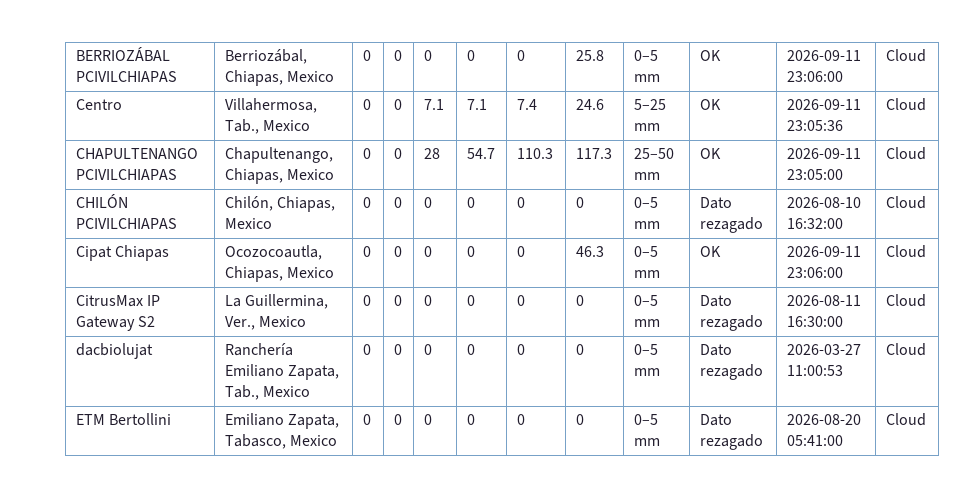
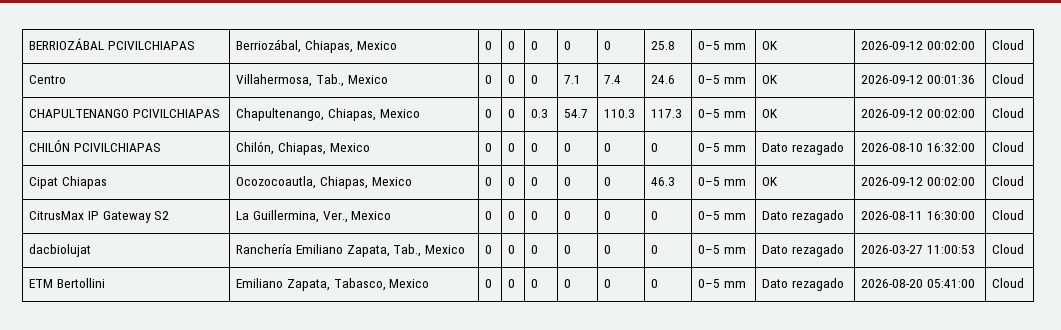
[786,50,861,61] [786,71,843,82] 2026-09-11 23:06:00 -> [861,41,976,50] 2026-09-12 00:02:00
[423,99,444,110] 7.1 -> [531,75,539,84] 0
[633,99,666,110] [633,123,660,131] [699,99,721,110] [786,99,861,110] [786,120,843,131] 5–25 mm | OK | 2026-09-11 23:05:36 -> [698,75,747,84] [762,75,779,84] [861,75,976,84] 0–5 mm | OK | 2026-09-12 00:01:36
[423,148,440,159] 28 -> [531,109,549,118] 0.3
[633,148,674,159] [633,172,660,180] [699,148,721,159] [786,148,861,159] [786,169,843,180] 25–50 mm | OK | 2026-09-11 23:05:00 -> [698,109,747,118] [762,109,779,118] [861,109,976,118] 0–5 mm | OK | 2026-09-12 00:02:00
[786,246,861,257] [786,267,843,278] 2026-09-11 23:06:00 -> [861,177,976,186] 2026-09-12 00:02:00

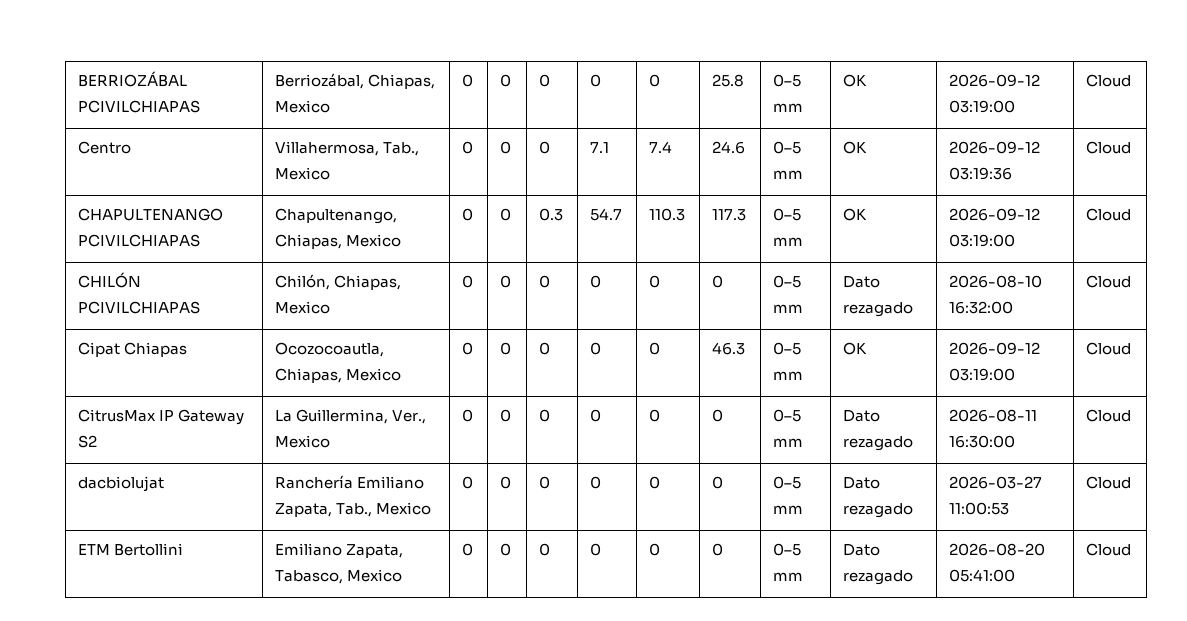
[927,41,976,50] 00:02:00 -> [949,100,1016,113] 03:19:00
[927,75,976,84] 00:01:36 -> [949,167,1013,180] 03:19:36
[927,109,976,118] 00:02:00 -> [949,234,1016,247] 03:19:00
[927,177,976,186] 00:02:00 -> [949,368,1016,381] 03:19:00

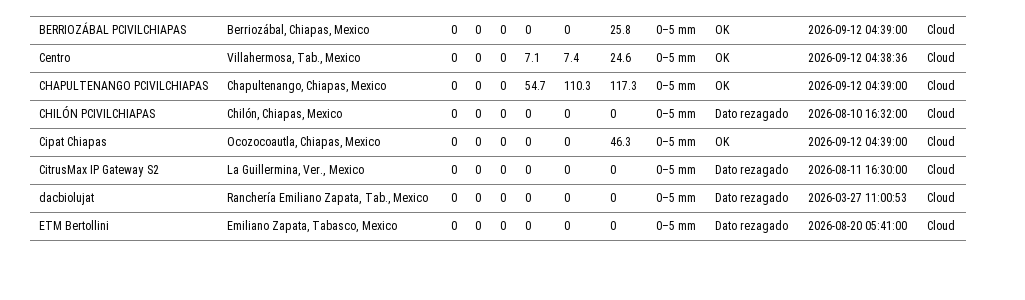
[949,100,1016,113] 03:19:00 -> [865,25,908,34] 04:39:00
[949,167,1013,180] 03:19:36 -> [865,53,908,62] 04:38:36
[539,208,564,221] 0.3 -> [499,81,506,90] 0
[949,234,1016,247] 03:19:00 -> [865,81,908,90] 04:39:00
[949,368,1016,381] 03:19:00 -> [865,137,908,146] 04:39:00

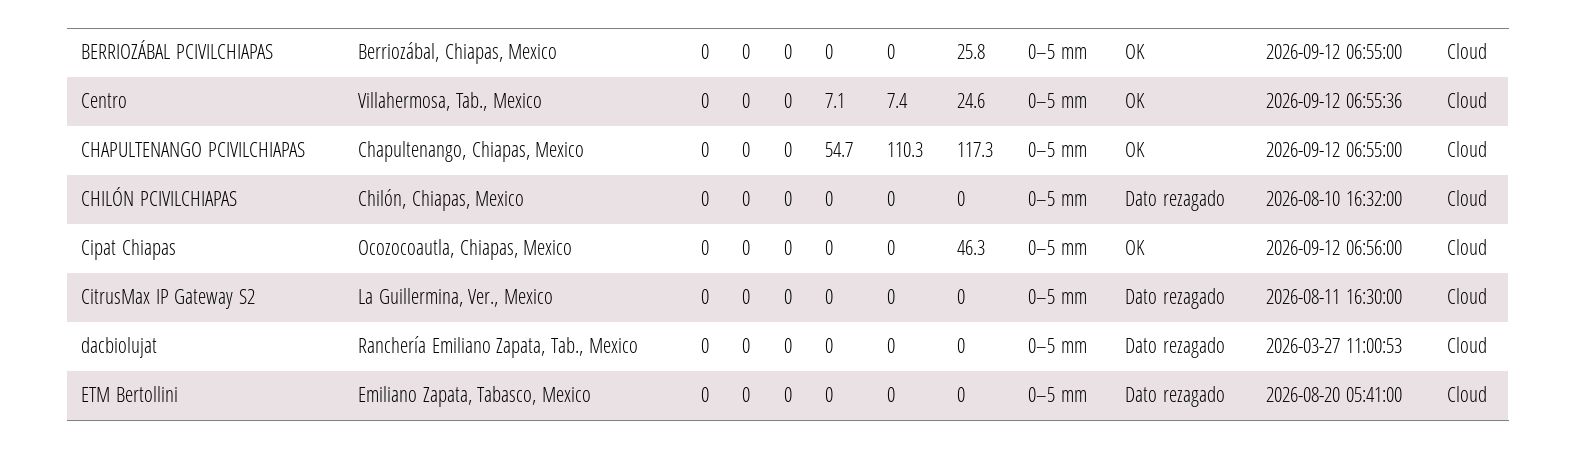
[865,25,908,34] 04:39:00 -> [1345,44,1402,59] 06:55:00
[865,53,908,62] 04:38:36 -> [1345,93,1402,108] 06:55:36
[865,81,908,90] 04:39:00 -> [1345,142,1402,157] 06:55:00
[865,137,908,146] 04:39:00 -> [1345,240,1402,255] 06:56:00

